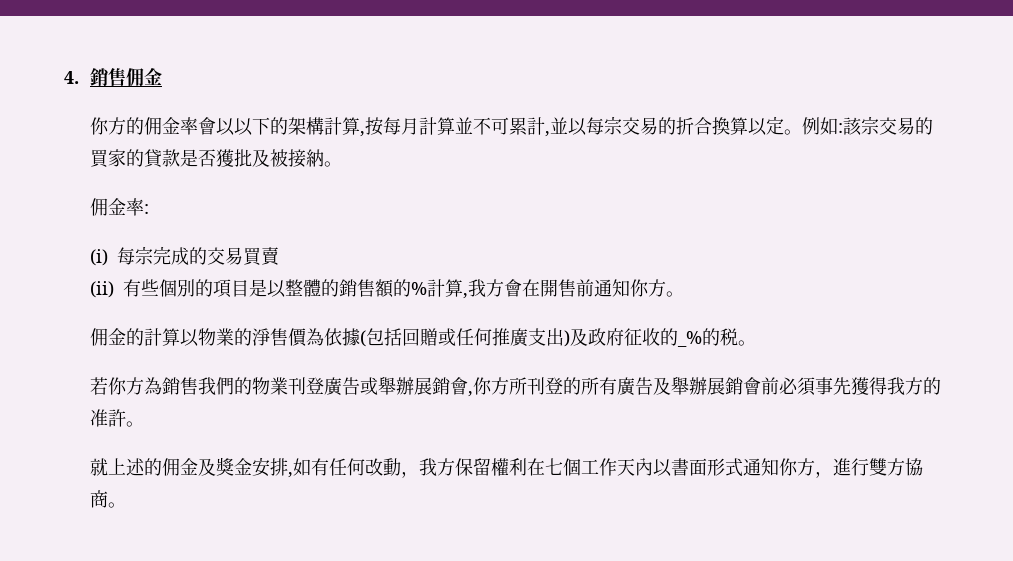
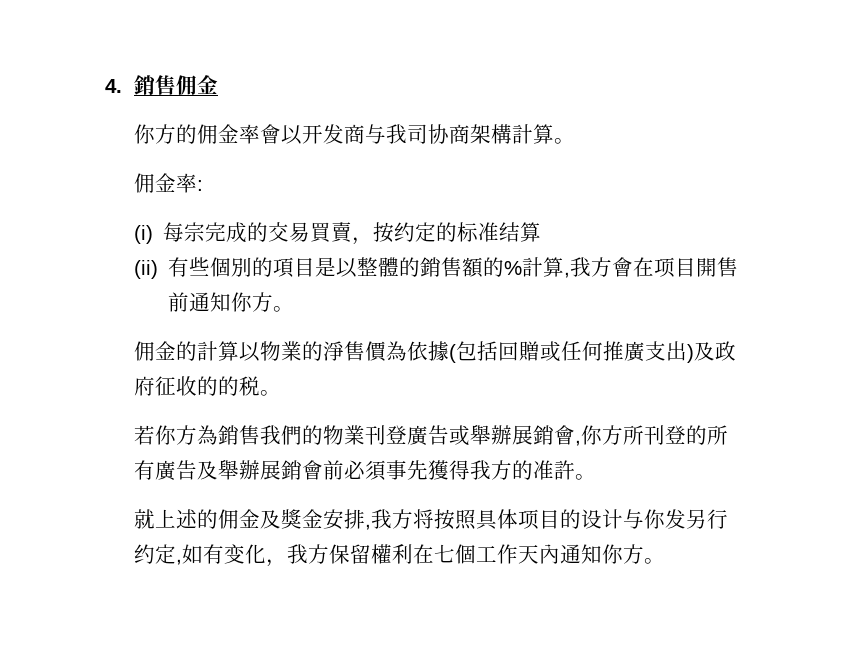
[234,116,934,137] [90,149,325,168] 以下的架構計算,按每月計算並不可累計,並以每宗交易的折合換算以定。例如:該宗交易的買家的貸款是否獲批及被接納 -> [301,124,554,144] 开发商与我司协商架構計算
(281, 256) none -> [352,222,542,245] ，按约定的标准结算
(541, 288) none -> [654,257,697,278] 项目
[677,331,703,347] _% -> (218, 386) none
[293,458,402,476] 如有任何改動 -> [370,509,728,530] [133,544,266,565] 我方将按照具体项目的设计与你发另行约定,如有变化
[653,458,924,478] [90,490,109,508] 以書面形式通知你方，進行雙方協商 -> [559,544,644,564] 通知你方

